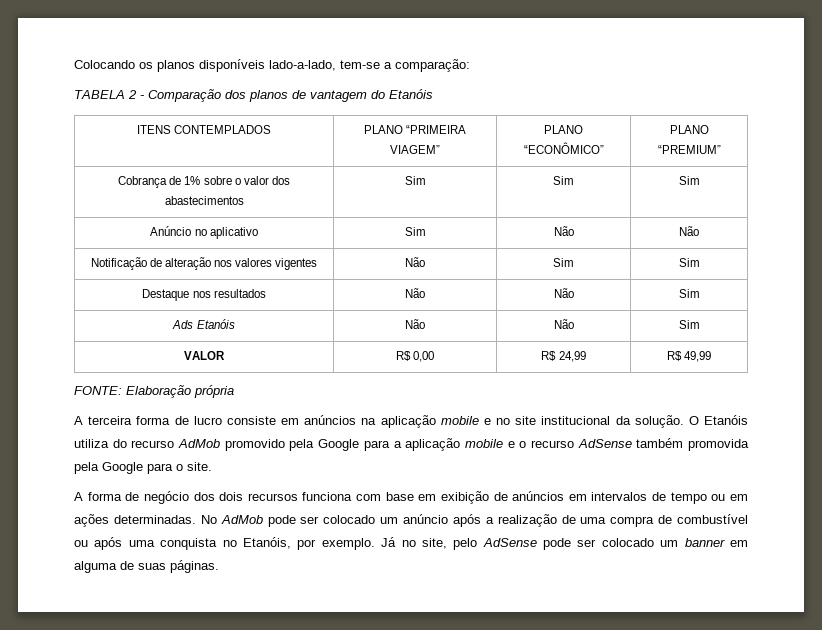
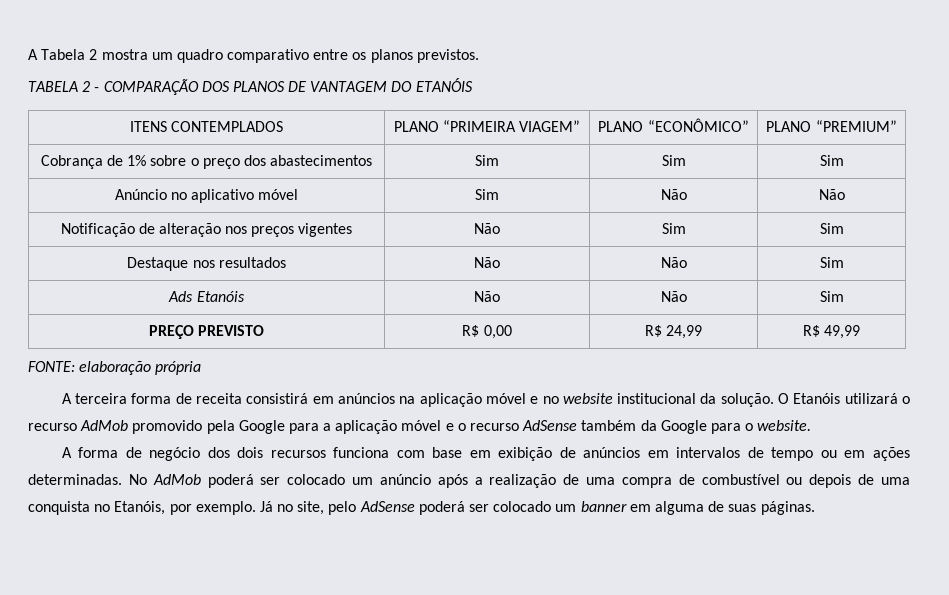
[74,59,470,72] [74,89,433,102] Colocando os planos disponíveis lado-a-lado, tem-se a comparação: // TABELA 2 - Comparação dos planos de vantagem do Etanóis -> [28,49,479,63] [28,78,473,95] A Tabela 2 mostra um quadro comparativo entre os planos previstos. // TABELA 2 - COMPARAÇÃO DOS PLANOS DE VANTAGEM DO ETANÓIS
[243,176,269,185] valor -> [202,158,240,169] preço
(258, 233) none -> [258,189,299,200] móvel
[235,258,273,267] valores -> [251,226,295,237] preços
[184,351,225,360] VALOR -> [148,325,265,339] PREÇO PREVISTO
[126,385,191,398] Elaboração -> [79,361,152,375] elaboração
[193,416,276,425] lucro consiste -> [196,393,309,404] receita consistirá
[440,416,479,425] mobile -> [485,393,526,404] móvel
[515,416,537,425] site -> [562,393,613,404] website
[74,439,127,448] utiliza do -> [844,393,910,404] utilizará o
[464,439,503,448] mobile -> [401,420,442,431] móvel
[688,439,749,451] [74,462,99,474] promovida pela -> [640,420,657,431] da
[187,462,212,471] site. -> [757,420,812,431] website.
[267,515,296,527] pode -> [207,474,254,488] poderá
[94,537,123,550] após -> [809,474,875,488] depois de
[543,538,572,550] pode -> [418,501,465,515] poderá

